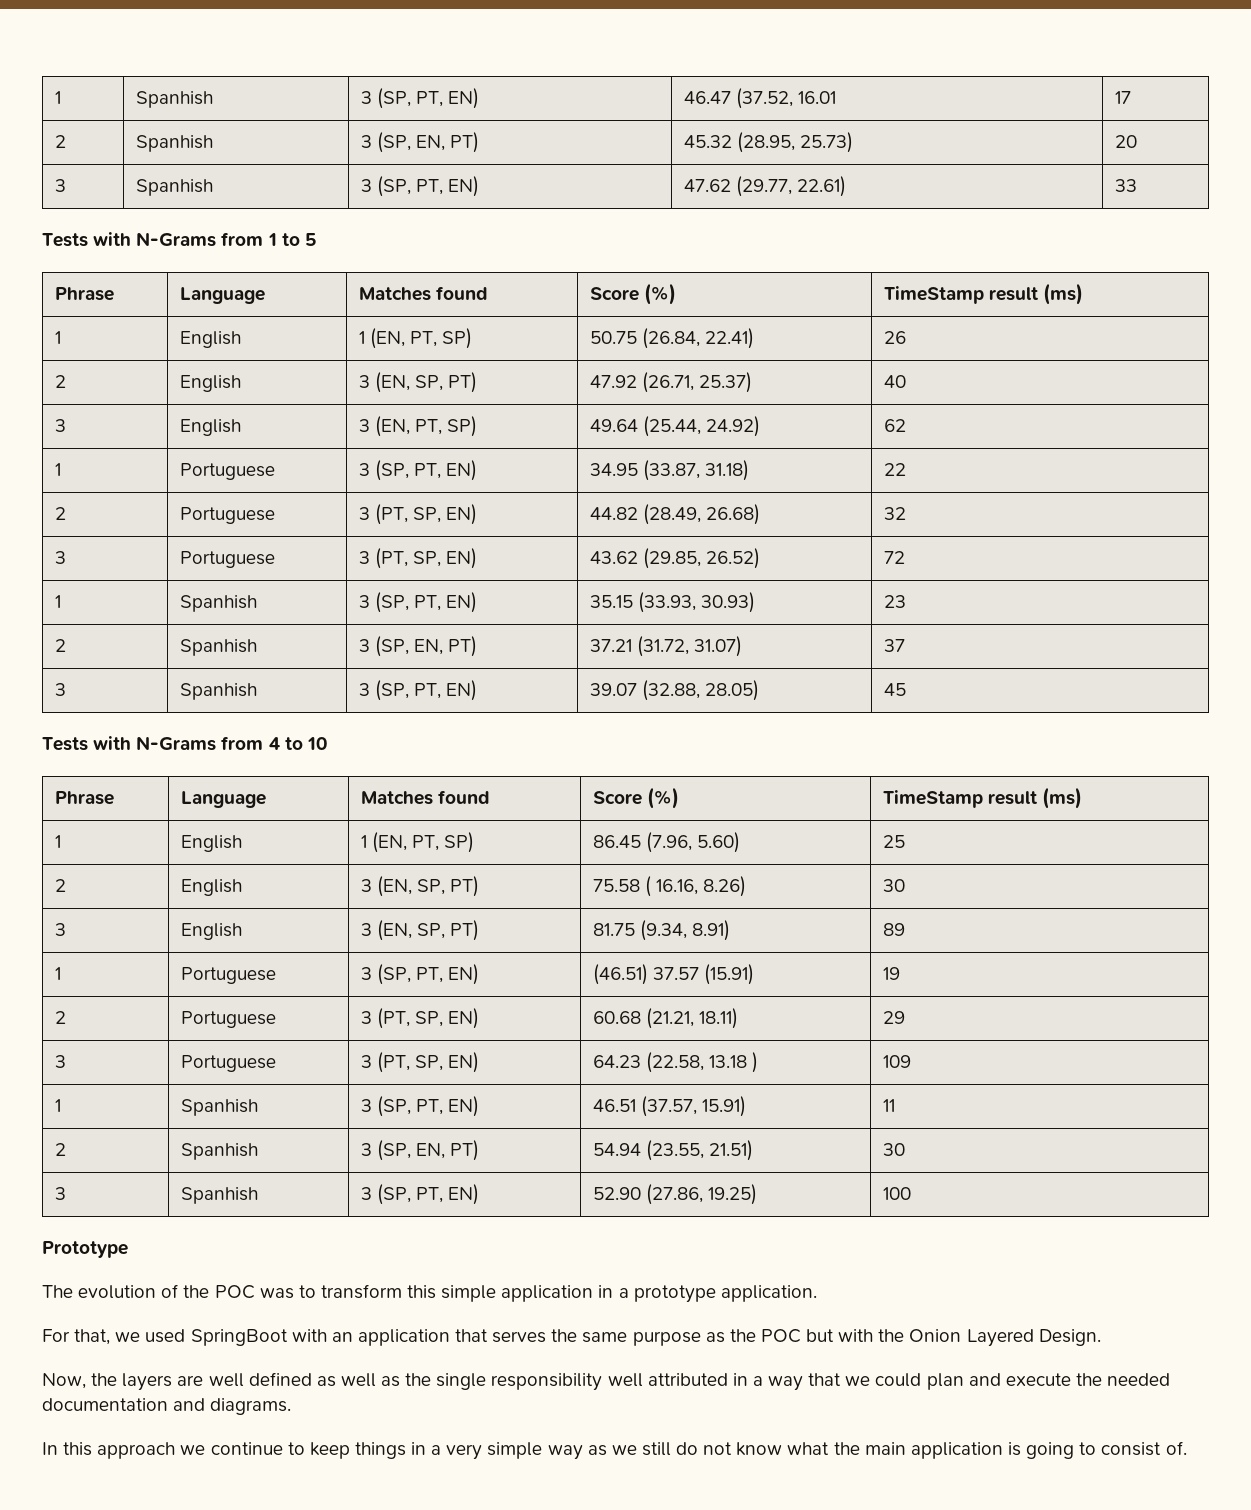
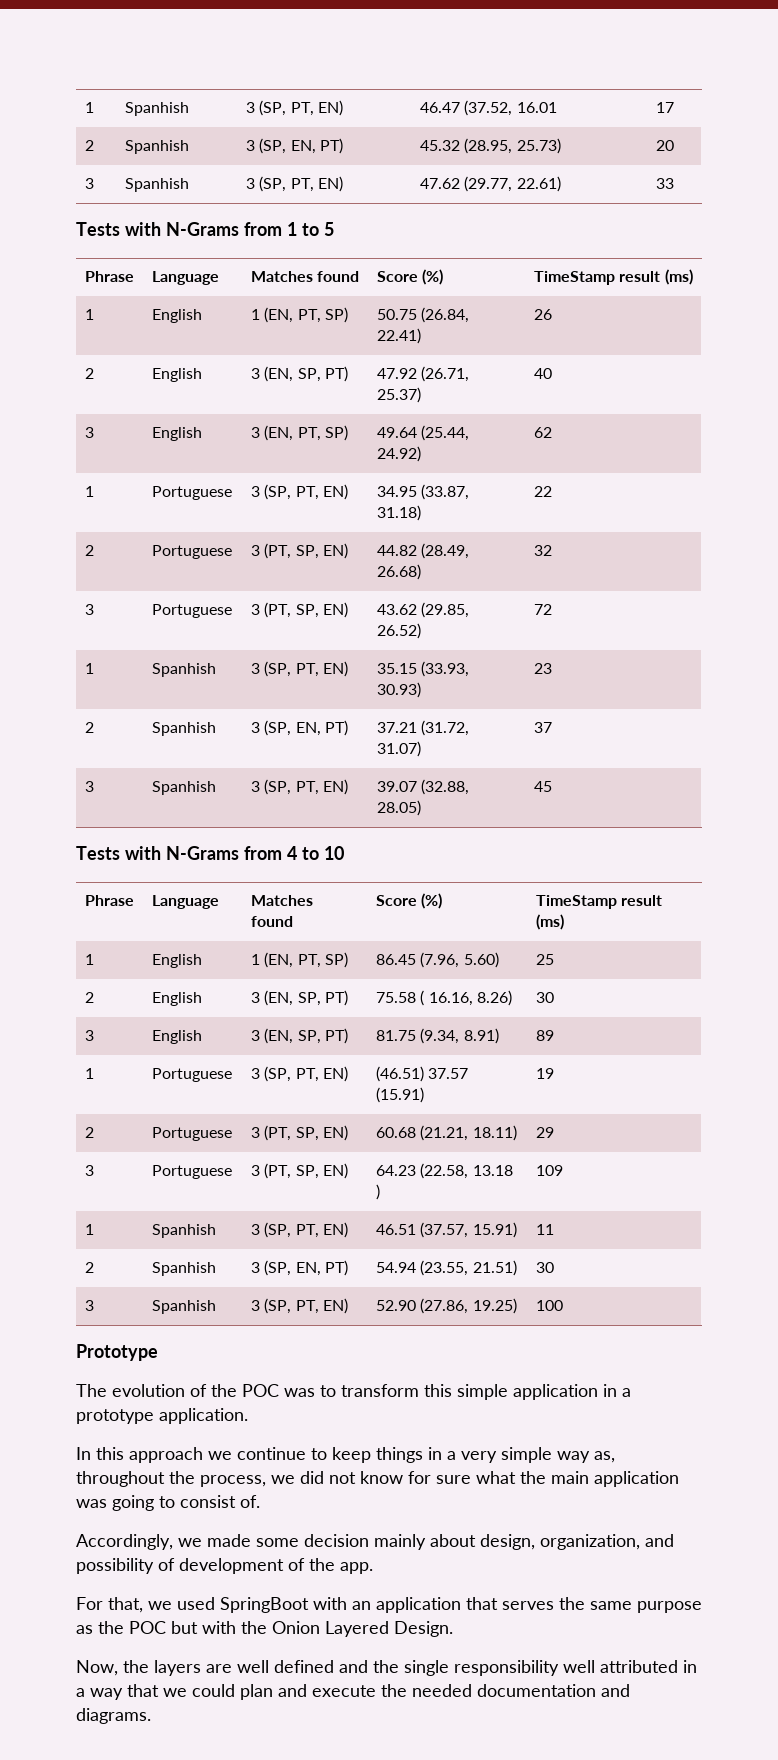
(817, 1293) none -> [76,1447,615,1463] [76,1471,679,1487] [76,1495,260,1511] [76,1534,674,1550] [76,1558,373,1574] // In this approach we continue to keep things in a very simple way as, throughout the process, we did not know for sure what the main application was going to consist of. // Accordingly, we made some decision mainly about design, organization, and possibility of development of the app.
[316,1373,401,1387] as well as -> [339,1660,368,1673] and
[42,1441,1187,1460] // In this approach we continue to keep things in a very simple way as we still do not know what the main application is going to consist of. -> (151, 1716) none

